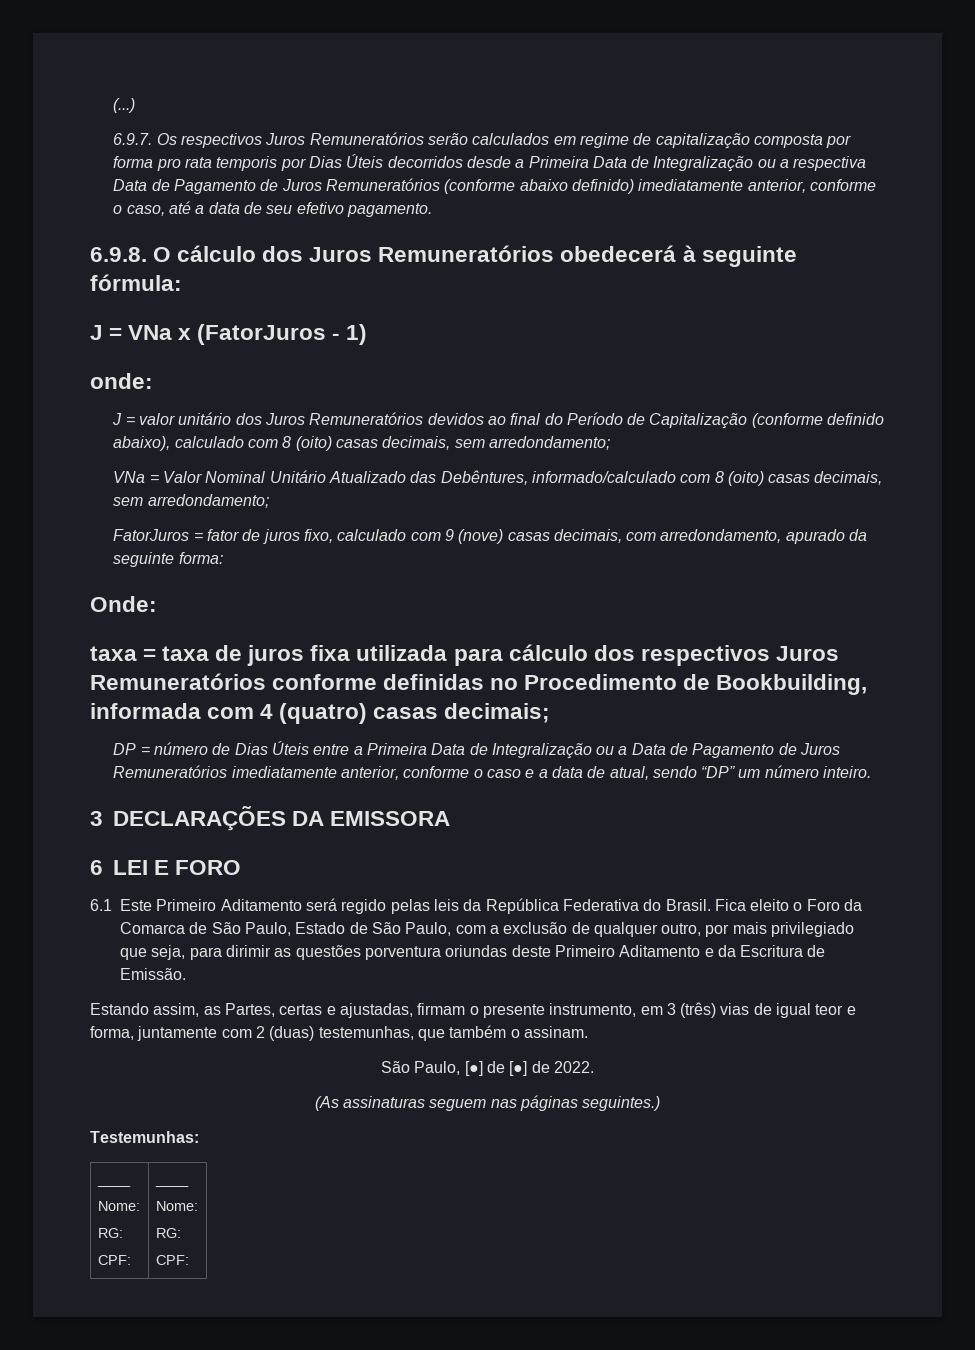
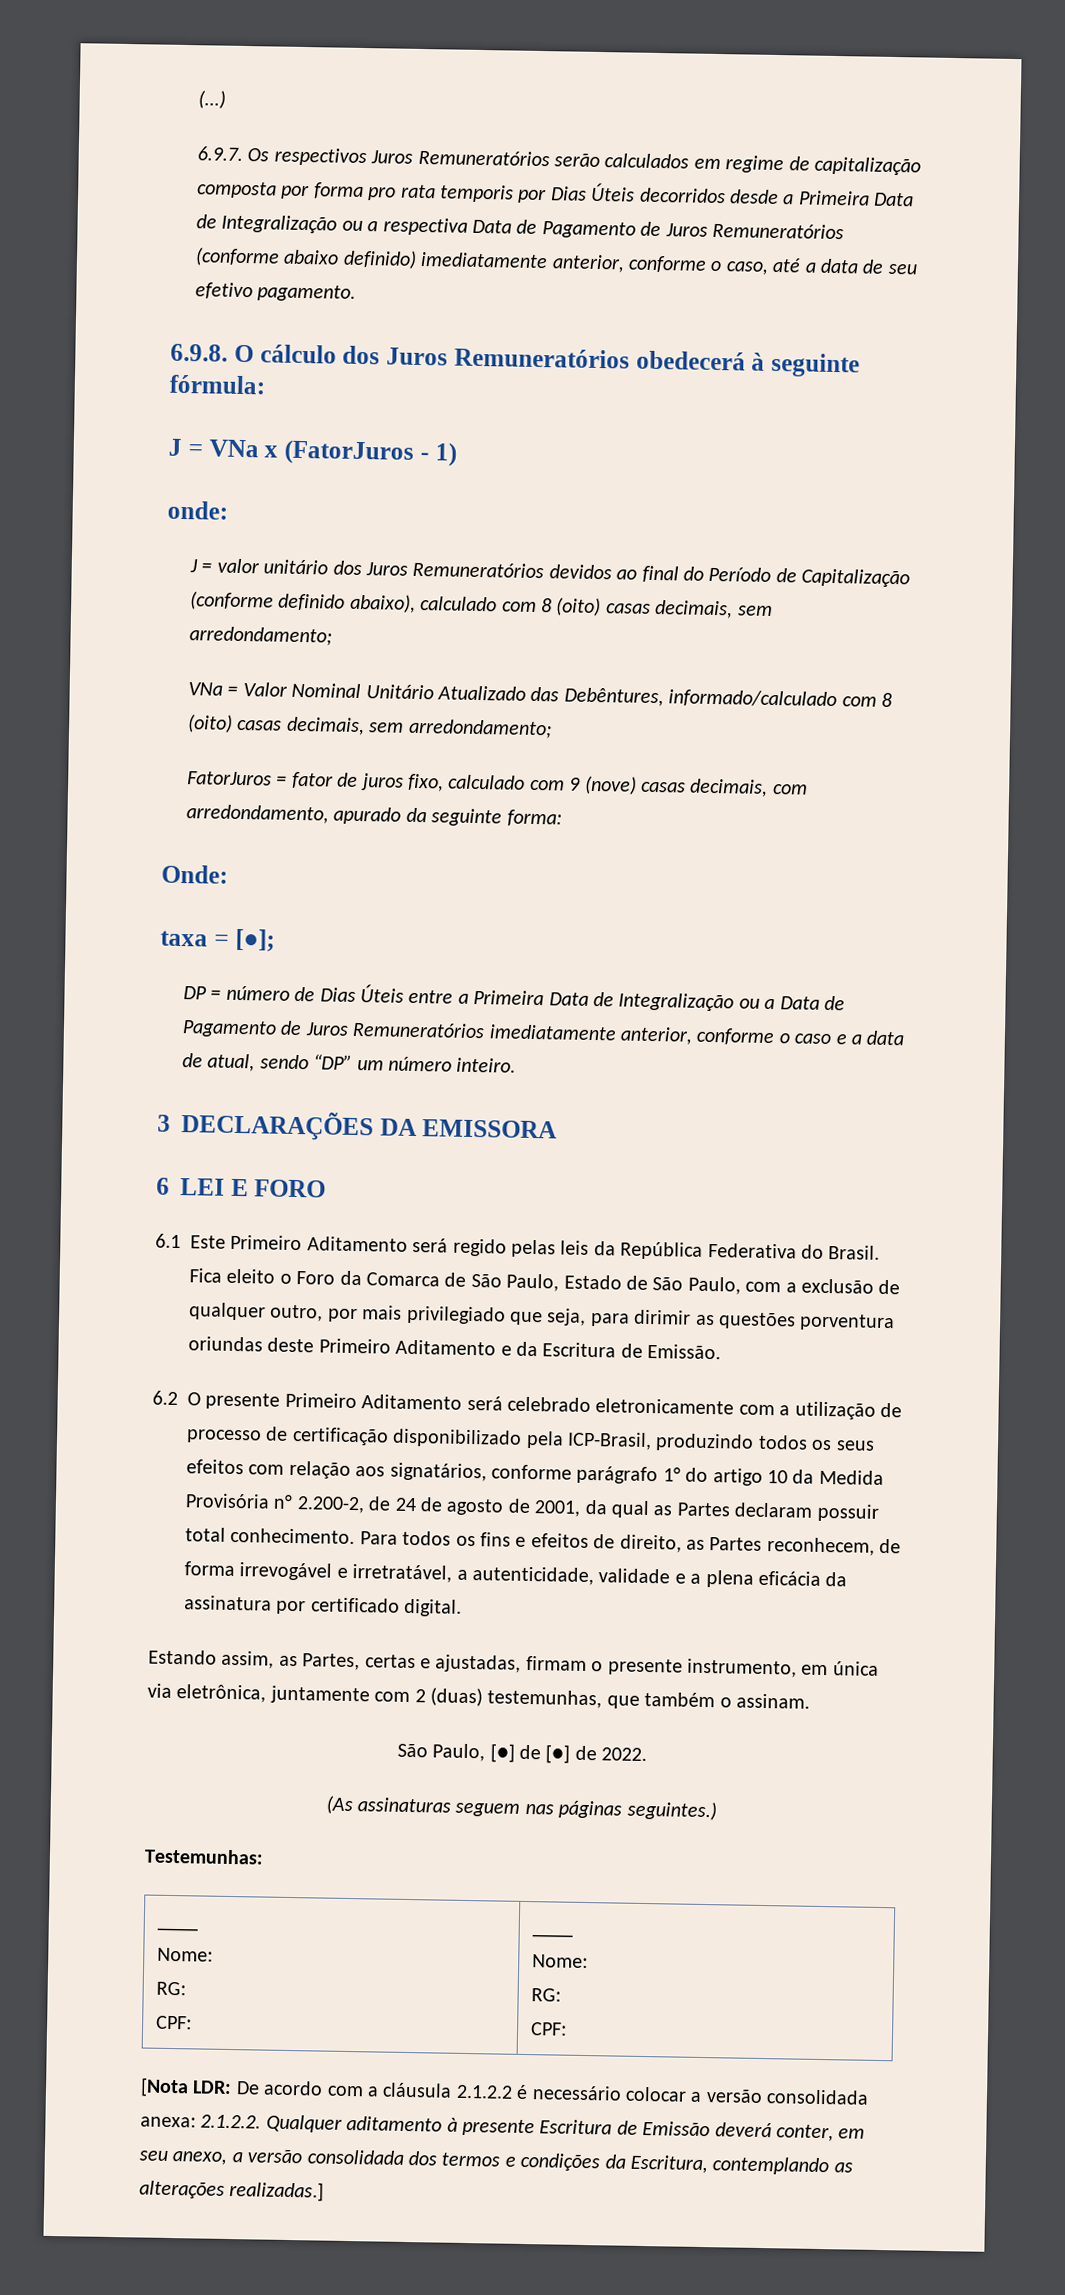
[162,644,839,666] [90,673,868,695] [90,703,551,724] taxa de juros fixa utilizada para cálculo dos respectivos Juros Remuneratórios conforme definidas no Procedimento de Bookbuilding, informada com 4 (quatro) casas decimais; -> [234,928,275,952] [●];
(186, 974) none -> [152,1390,902,1420] [186,1426,875,1452] [186,1459,884,1486] [185,1493,879,1522] [185,1527,902,1556] [184,1561,848,1588] [184,1595,463,1617] // 6.2 O presente Primeiro Aditamento será celebrado eletronicamente com a utilização de processo de certificação disponibilizado pela ICP-Brasil, produzindo todos os seus efeitos com relação aos signatários, conforme parágrafo 1° do artigo 10 da Medida Provisória n° 2.200-2, de 24 de agosto de 2001, da qual as Partes declaram possuir total conhecimento. Para todos os fins e efeitos de direito, as Partes reconhecem, de forma irrevogável e irretratável, a autenticidade, validade e a plena eficácia da assinatura por certificado digital.
[666,1002,856,1018] [90,1026,134,1040] 3 (três) vias de igual teor e forma, -> [832,1661,879,1676] [147,1683,267,1703] única via eletrônica,
(189, 1260) none -> [140,2077,870,2105] [140,2114,866,2142] [139,2149,853,2176] [139,2180,325,2202] // [Nota LDR: De acordo com a cláusula 2.1.2.2 é necessário colocar a versão consolidada anexa: 2.1.2.2. Qualquer aditamento à presente Escritura de Emissão deverá conter, em seu anexo, a versão consolidada dos termos e condições da Escritura, contemplando as alterações realizadas.]

